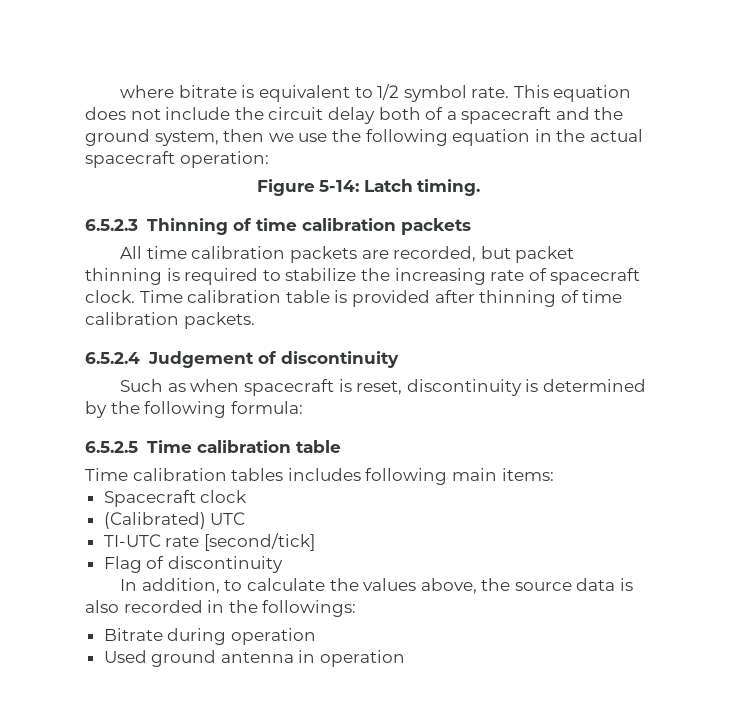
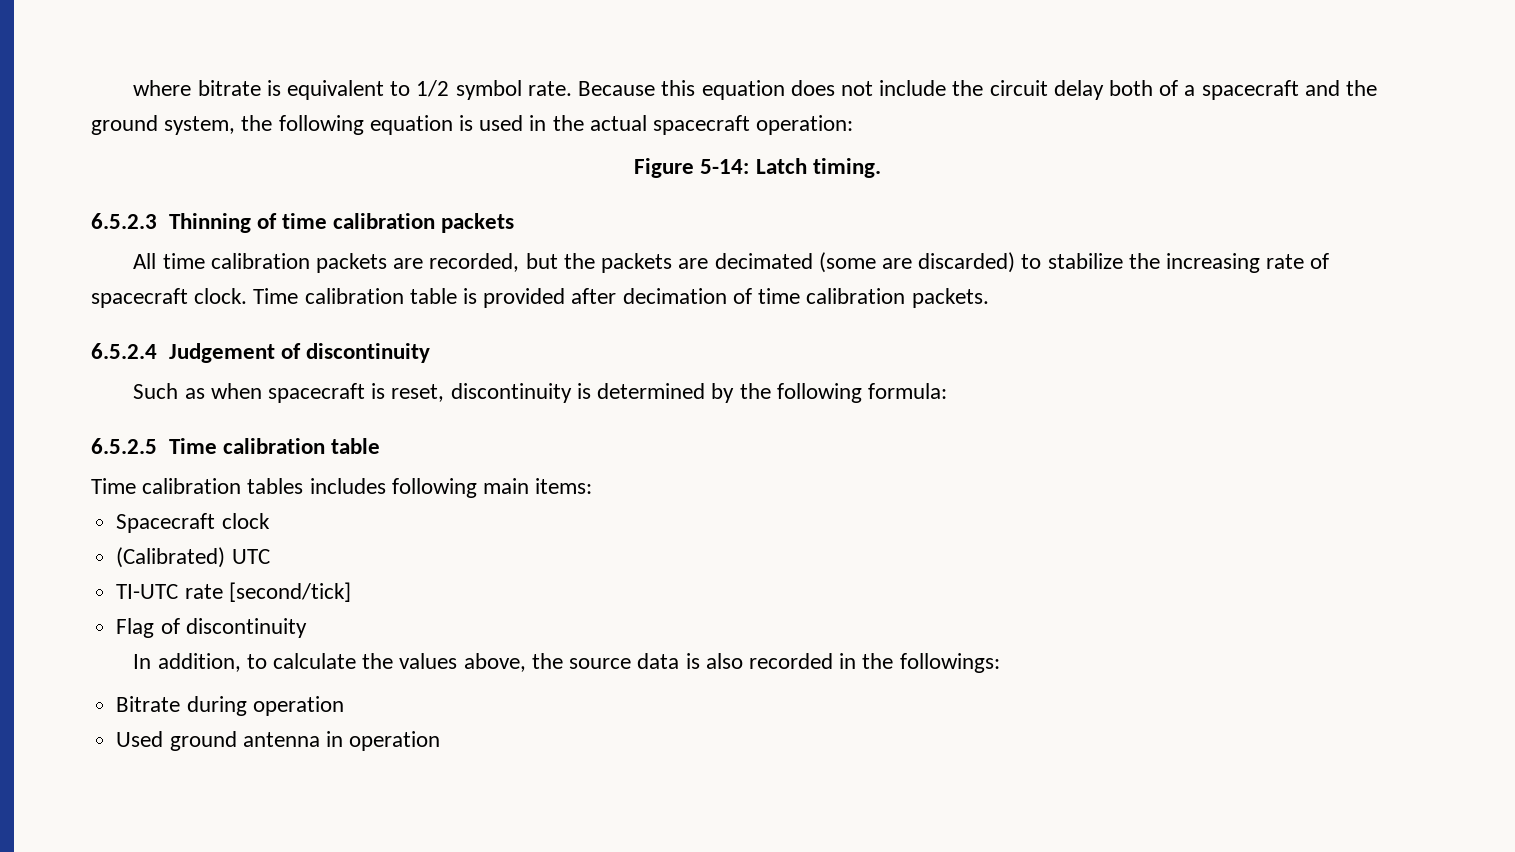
[513,85,549,98] This -> [578,80,696,96] Because this
[223,129,328,142] then we use -> (236, 125) none
(531, 137) none -> [459,115,524,131] is used
[515,246,575,263] [85,268,259,285] packet thinning is required -> [563,252,1016,273] the packets are decimated (some are discarded)
[479,290,557,307] thinning -> [622,288,727,304] decimation

